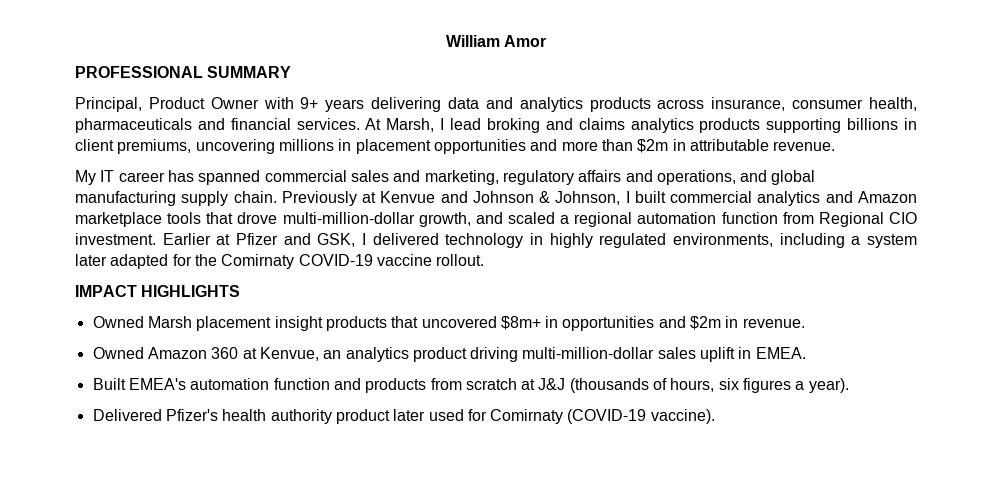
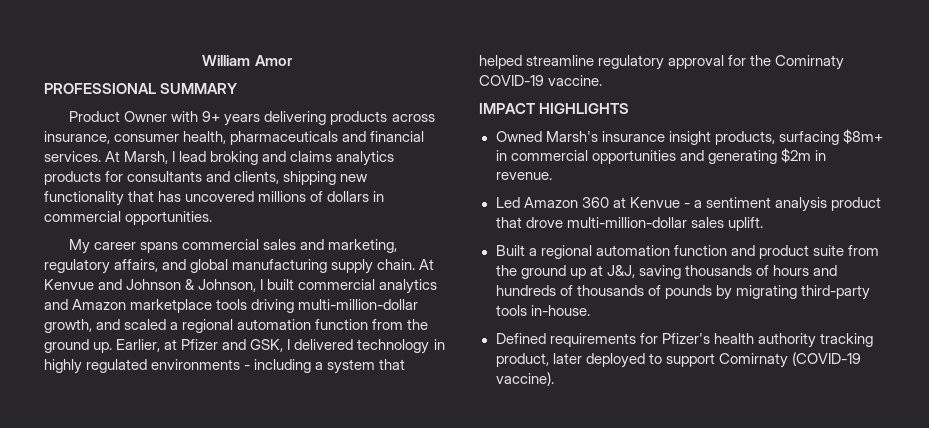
[75,97,142,112] Principal, -> (239, 88) none
[448,97,583,112] data and analytics -> (327, 118) none
[766,118,918,133] [75,139,836,154] [75,170,261,185] supporting billions in client premiums, uncovering millions in placement opportunities and more than $2m in attributable revenue. // My IT career has spanned -> [105,171,369,185] [44,191,385,206] [44,211,213,225] [69,239,179,254] for consultants and clients, shipping new functionality that has uncovered millions of dollars in commercial opportunities. // My career spans
[578,170,736,185] affairs and operations, -> [114,259,159,272] affairs,
[281,191,377,206] Previously at -> [419,259,435,270] At
[206,212,278,224] that drove -> [251,299,295,313] driving
[818,212,917,227] [75,233,211,245] Regional CIO investment. Earlier -> [407,319,429,330] [44,339,161,353] the ground up. Earlier,
[673,233,773,247] environments, -> [151,359,251,370] environments -
[75,254,169,269] later adapted -> [379,359,406,370] [479,55,725,70] that helped streamline regulatory approval
[376,254,485,266] vaccine rollout. -> [548,75,603,86] vaccine.
[147,316,497,331] Marsh placement insight products that uncovered -> [545,131,839,145] Marsh's insurance insight products, surfacing
[562,316,686,331] opportunities and -> [510,150,777,164] commercial opportunities and generating
[92,347,144,359] Owned -> [495,197,520,208] Led
[259,347,806,362] Kenvue, an analytics product driving multi-million-dollar sales uplift in EMEA. -> [629,197,881,212] [495,217,763,231] Kenvue - a sentiment analysis product that drove multi-million-dollar sales uplift.
[128,378,186,390] EMEA's -> [528,245,592,259] a regional
[365,378,849,393] [92,409,487,424] products from scratch at J&J (thousands of hours, six figures a year). // Delivered Pfizer's health authority product later used for -> [758,245,879,259] [495,265,837,279] [495,285,870,300] [495,305,590,316] [495,333,873,348] [495,353,715,368] product suite from the ground up at J&J, saving thousands of hours and hundreds of thousands of pounds by migrating third-party tools in-house. // Defined requirements for Pfizer's health authority tracking product, later deployed to support

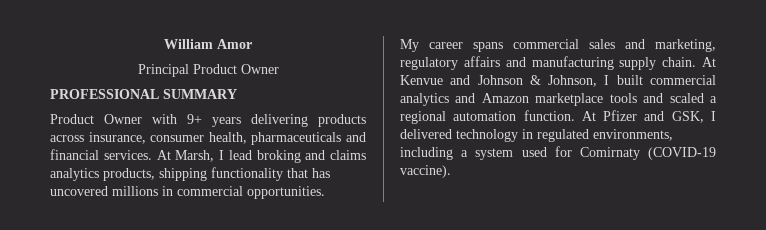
(293, 60) none -> [137,64,279,77] // Principal Product Owner
[44,171,369,185] products for consultants and clients, shipping new -> [103,168,207,181] products, shipping
[310,191,370,202] of dollars -> (158, 191) none
[114,259,229,273] affairs, and global -> [463,56,526,67] affairs and
[251,299,419,313] [44,319,92,333] driving multi-million-dollar growth, -> (637, 98) none
[315,319,429,330] [44,339,178,353] function from the ground up. Earlier, at -> [523,110,596,121] function. At
[44,359,406,374] [479,55,845,70] [479,75,603,86] [479,103,630,114] [495,129,883,145] [495,148,826,164] [495,172,552,180] [495,197,881,212] [495,217,763,231] [495,245,879,259] [495,265,837,279] [495,285,870,300] [495,305,590,316] [495,333,873,348] [495,353,715,368] highly regulated environments - including a system that helped streamline regulatory approval for the Comirnaty COVID-19 vaccine. // IMPACT HIGHLIGHTS // Owned Marsh's insurance insight products, surfacing $8m+ in commercial opportunities and generating $2m in revenue. // Led Amazon 360 at Kenvue - a sentiment analysis product that drove multi-million-dollar sales uplift. // Built a regional automation function and product suite from the ground up at J&J, saving thousands of hours and hundreds of thousands of pounds by migrating third-party tools in-house. // Defined requirements for Pfizer's health authority tracking product, later deployed to support -> [537,129,673,142] [400,146,572,160] regulated environments, including a system used for

